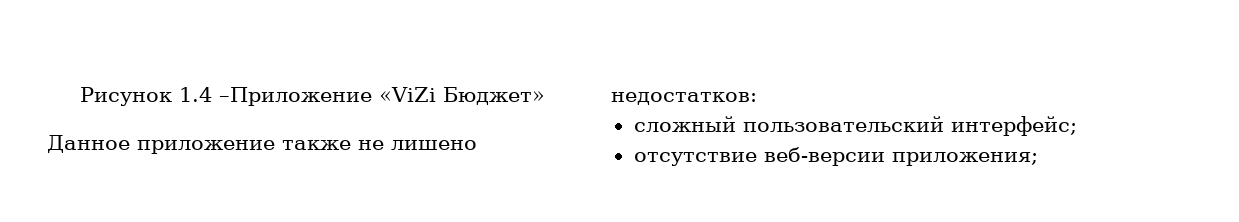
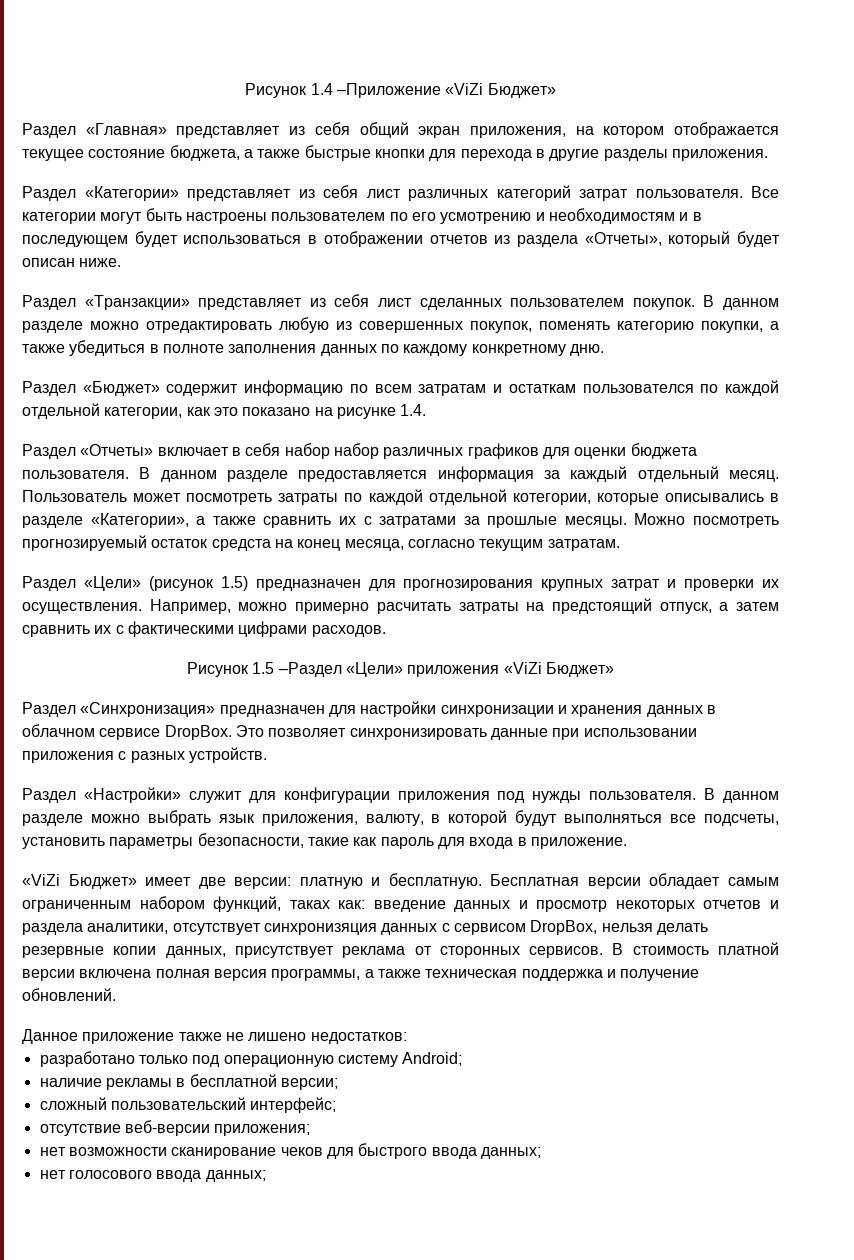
(545, 96) none -> [22,122,779,138] [22,145,768,161] [22,185,779,201] [22,208,702,224] [22,231,780,247] [22,258,122,267] [22,294,780,310] [22,317,779,333] [22,340,604,356] [22,380,780,396] [22,403,427,419] [22,443,697,459] [22,466,780,482] [22,489,780,505] [22,513,780,528] [22,535,620,551] [22,576,779,591] [22,598,780,614] [22,621,386,637] [187,662,614,677] [22,701,716,717] [22,724,697,740] [22,747,267,763] [22,787,780,803] [22,810,779,826] [22,833,627,849] [22,873,779,889] [22,896,779,912] [22,920,708,935] [22,942,779,958] [22,969,700,981] [22,988,116,1001] // Раздел «Главная» представляет из себя общий экран приложения, на котором отображается текущее состояние бюджета, а также быстрые кнопки для перехода в другие разделы приложения. // Раздел «Категории» представляет из себя лист различных категорий затрат пользователя. Все категории могут быть настроены пользователем по его усмотрению и необходимостям и в последующем будет использоваться в отображении отчетов из раздела «Отчеты», который будет описан ниже. // Раздел «Транзакции» представляет из себя лист сделанных пользователем покупок. В данном разделе можно отредактировать любую из совершенных покупок, поменять категорию покупки, а также убедиться в полноте заполнения данных по каждому конкретному дню. // Раздел «Бюджет» содержит информацию по всем затратам и остаткам пользователся по каждой отдельной категории, как это показано на рисунке 1.4. // Раздел «Отчеты» включает в себя набор набор различных графиков для оценки бюджета пользователя. В данном разделе предоставляется информация за каждый отдельный месяц. Пользователь может посмотреть затраты по каждой отдельной котегории, которые описывались в разделе «Категории», а также сравнить их с затратами за прошлые месяцы. Можно посмотреть прогнозируемый остаток средста на конец месяца, согласно текущим затратам. // Раздел «Цели» (рисунок 1.5) предназначен для прогнозирования крупных затрат и проверки их осуществления. Например, можно примерно расчитать затраты на предстоящий отпуск, а затем сравнить их с фактическими цифрами расходов. // Рисунок 1.5 –Раздел «Цели» приложения «ViZi Бюджет» // Раздел «Синхронизация» предназначен для настройки синхронизации и хранения данных в облачном сервисе DropBox. Это позволяет синхронизировать данные при использовании приложения с разных устройств. // Раздел «Настройки» служит для конфигурации приложения под нужды пользователя. В данном разделе можно выбрать язык приложения, валюту, в которой будут выполняться все подсчеты, установить параметры безопасности, такие как пароль для входа в приложение. // «ViZi Бюджет» имеет две версии: платную и бесплатную. Бесплатная версии обладает самым ограниченным набором функций, таках как: введение данных и просмотр некоторых отчетов и раздела аналитики, отсутствует синхронизяция данных с сервисом DropBox, нельзя делать резервные копии данных, присутствует реклама от сторонных сервисов. В стоимость платной версии включена полная версия программы, а также техническая поддержка и получение обновлений.
(757, 98) none -> [39,1051,463,1067] [39,1074,338,1090] // разработано только под операционную систему Android; // наличие рекламы в бесплатной версии;
(1038, 159) none -> [39,1143,541,1159] [39,1170,266,1182] // нет возможности сканирование чеков для быстрого ввода данных; // нет голосового ввода данных;

